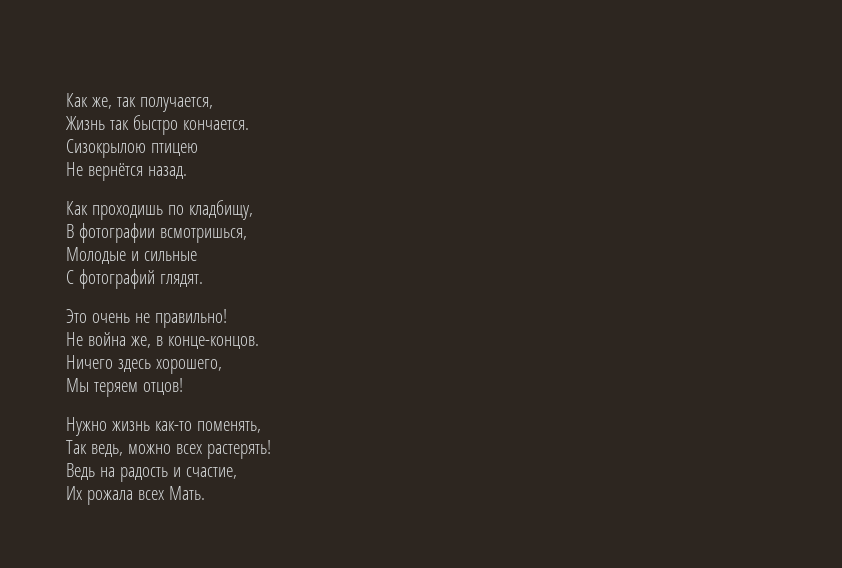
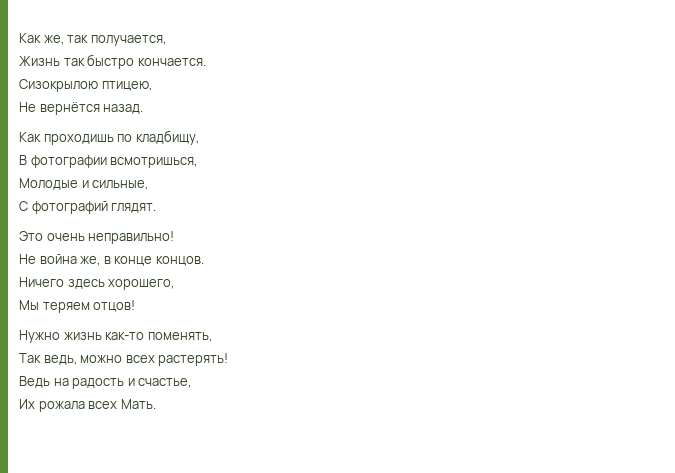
[150,143,198,156] птицею -> [101,81,152,91] птицею,
[143,251,197,261] сильные -> [92,180,149,190] сильные,
[134,309,227,328] не правильно! -> [88,231,175,244] неправильно!
[167,336,259,349] конце-концов. -> [114,256,204,266] конце концов.
[185,467,237,479] счастие, -> [138,378,192,388] счастье,

